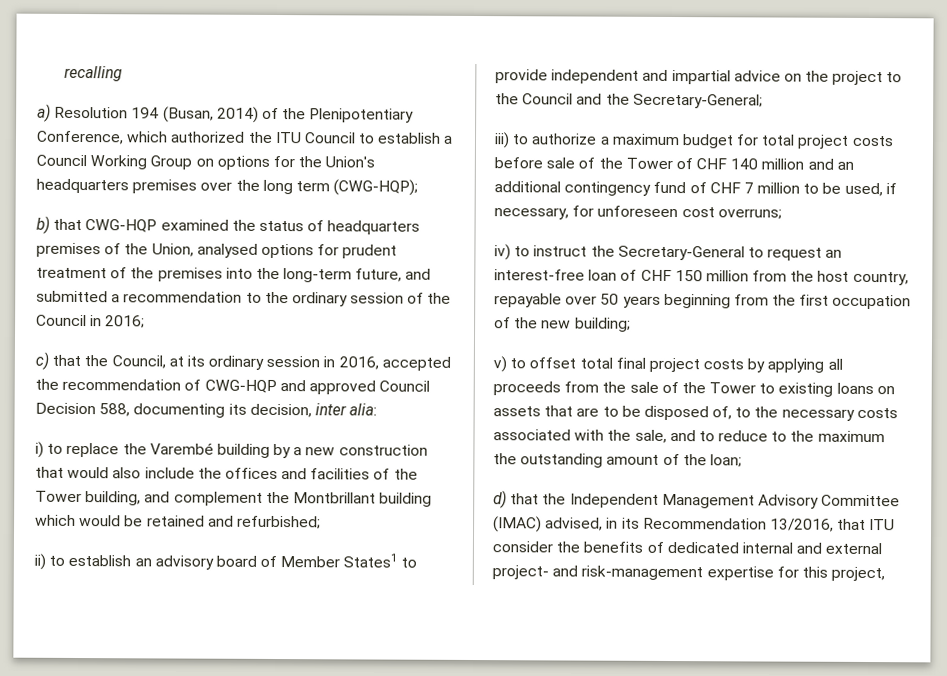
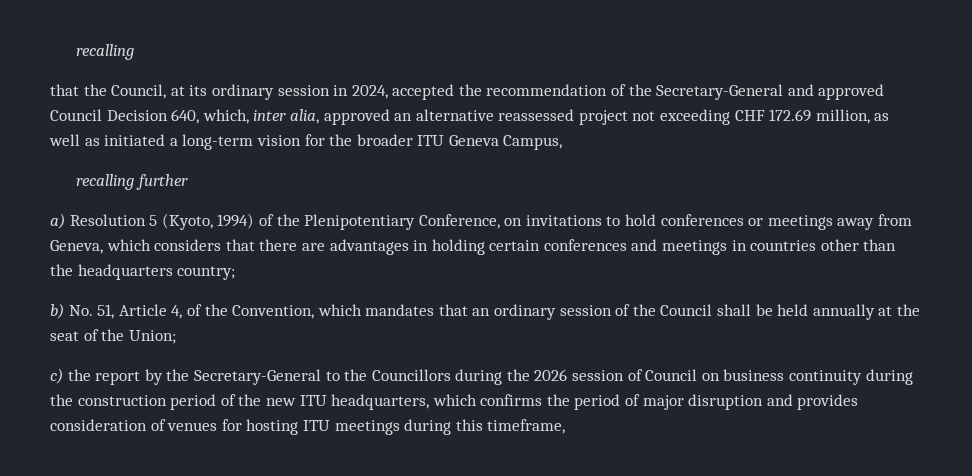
[37,103,415,123] [36,130,454,145] [36,154,376,170] [36,178,419,196] [36,215,421,235] [36,242,398,259] [36,267,432,283] [36,290,452,307] [36,314,146,329] [35,351,49,370] a) Resolution 194 (Busan, 2014) of the Plenipotentiary Conference, which authorized the ITU Council to establish a Council Working Group on options for the Union's headquarters premises over the long term (CWG-HQP); // b) that CWG-HQP examined the status of headquarters premises of the Union, analysed options for prudent treatment of the premises into the long-term future, and submitted a recommendation to the ordinary session of the Council in 2016; // c) -> (135, 52) none
[338,356,379,370] 2016, -> [351,85,388,99] 2024,
[204,379,277,394] CWG-HQP -> [628,84,784,100] the Secretary-General
[99,403,378,418] [35,441,428,459] [35,466,418,480] [35,490,433,507] [35,514,321,530] [34,553,417,570] [495,69,903,86] [495,93,763,109] [494,132,894,149] [494,157,854,170] [494,181,897,197] [494,205,782,220] [494,244,843,261] [494,269,909,286] [494,293,912,310] [494,317,631,332] [493,356,843,373] [493,381,895,397] [493,405,898,421] [493,429,885,443] [493,453,742,468] [493,490,901,509] [493,516,896,533] [492,541,883,555] [492,565,886,582] 588, documenting its decision, inter alia: // i) to replace the Varembé building by a new construction that would also include the offices and facilities of the Tower building, and complement the Montbrillant building which would be retained and refurbished; // ii) to establish an advisory board of Member States1 to provide independent and impartial advice on the project to the Council and the Secretary-General; // iii) to authorize a maximum budget for total project costs before sale of the Tower of CHF 140 million and an additional contingency fund of CHF 7 million to be used, if necessary, for unforeseen cost overruns; // iv) to instruct the Secretary-General to request an interest-free loan of CHF 150 million from the host country, repayable over 50 years beginning from the first occupation of the new building; // v) to offset total final project costs by applying all proceeds from the sale of the Tower to existing loans on assets that are to be disposed of, to the necessary costs associated with the sale, and to reduce to the maximum the outstanding amount of the loan; // d) that the Independent Management Advisory Committee (IMAC) advised, in its Recommendation 13/2016, that ITU consider the benefits of dedicated internal and external project- and risk-management expertise for this project, -> [171,109,890,125] [49,134,563,150] [76,174,188,190] [50,213,913,230] [50,239,897,255] [50,264,236,280] [50,303,920,320] [50,329,176,344] [50,368,913,385] [50,394,859,410] [50,419,566,435] 640, which, inter alia, approved an alternative reassessed project not exceeding CHF 172.69 million, as well as initiated a long-term vision for the broader ITU Geneva Campus, // recalling further // a) Resolution 5 (Kyoto, 1994) of the Plenipotentiary Conference, on invitations to hold conferences or meetings away from Geneva, which considers that there are advantages in holding certain conferences and meetings in countries other than the headquarters country; // b) No. 51, Article 4, of the Convention, which mandates that an ordinary session of the Council shall be held annually at the seat of the Union; // c) the report by the Secretary-General to the Councillors during the 2026 session of Council on business continuity during the construction period of the new ITU headquarters, which confirms the period of major disruption and provides consideration of venues for hosting ITU meetings during this timeframe,

